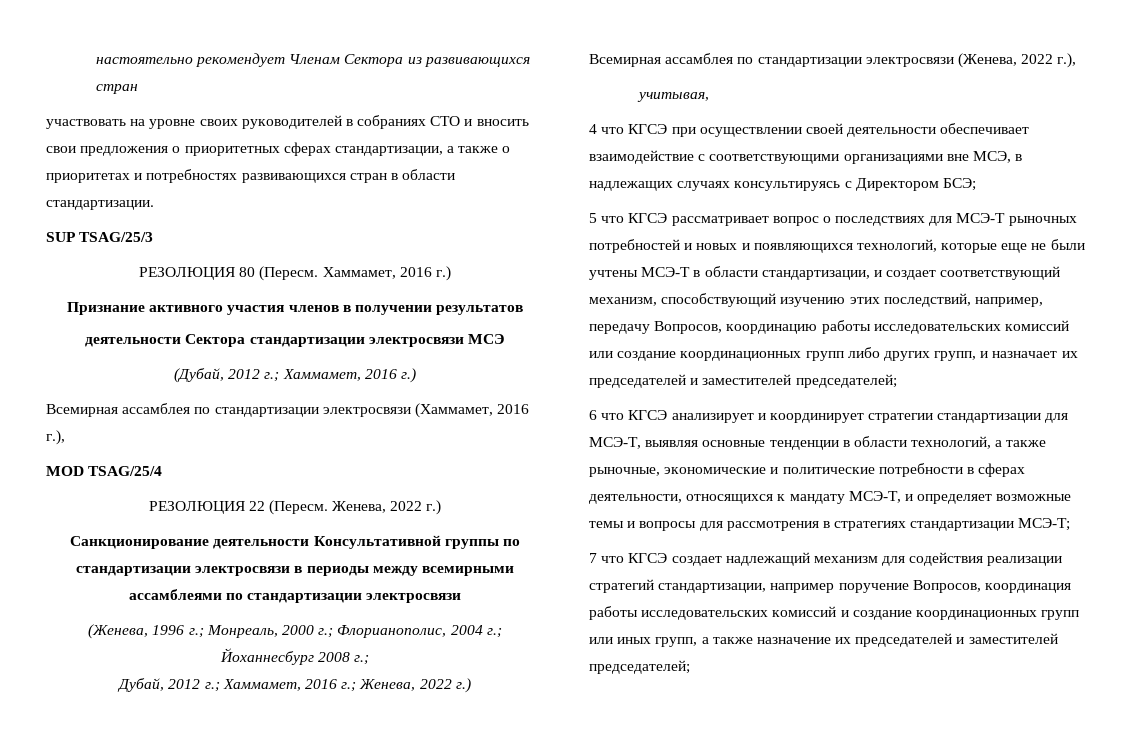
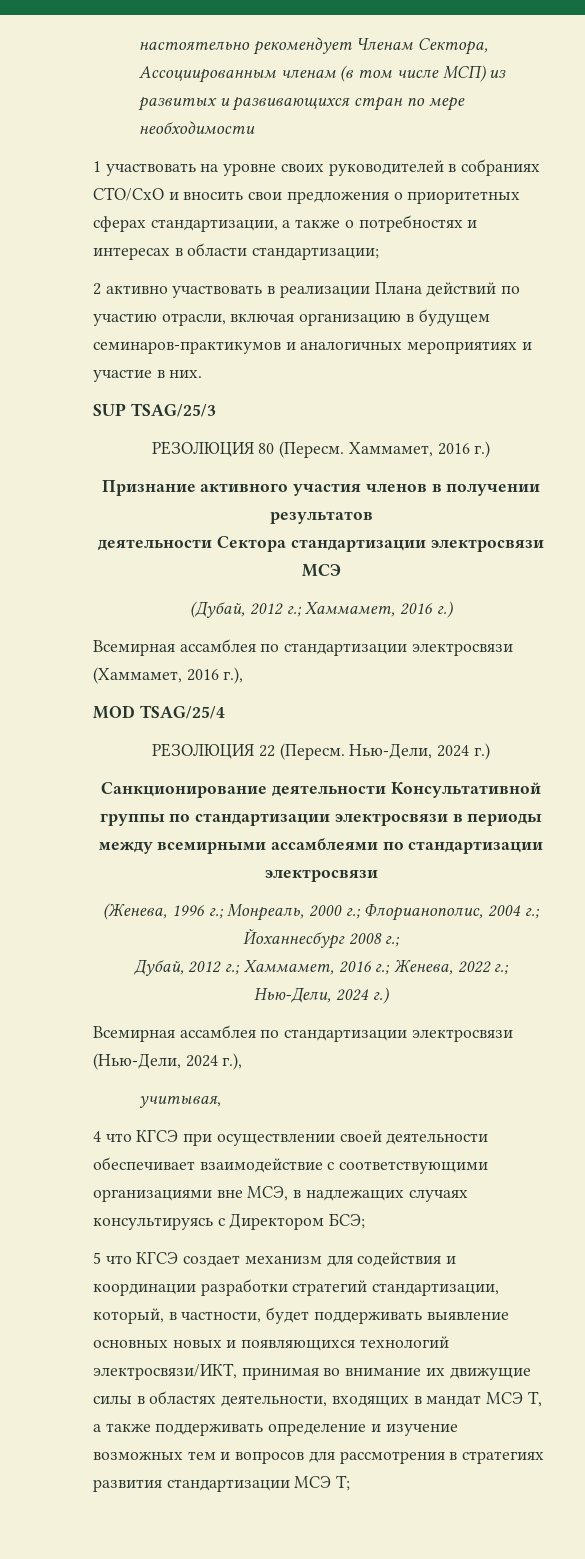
[344,54,530,67] [95,84,138,94] Сектора из развивающихся стран // -> [418,38,489,55] [138,65,507,83] [137,97,465,111] [138,121,255,134] [93,161,101,172] Сектора, Ассоциированным членам (в том числе МСП) из развитых и развивающихся стран по мере необходимости // 1
[430,116,461,126] СТО -> [93,187,164,201] СТО/СхО
[46,169,456,183] [46,200,154,210] приоритетах и потребностях развивающихся стран в области стандартизации. -> [358,215,478,232] [93,243,380,260] [93,282,521,298] [93,309,490,326] [93,341,532,354] [93,369,203,382] потребностях и интересах в области стандартизации; // 2 активно участвовать в реализации Плана действий по участию отрасли, включая организацию в будущем семинаров-практикумов и аналогичных мероприятиях и участие в них.
[332,501,423,513] Женева, 2022 -> [349,743,470,759] Нью-Дели, 2024
[455,678,471,693] [589,53,1054,68] г.) // Всемирная ассамблея по стандартизации электросвязи (Женева, 2022 -> [494,964,510,975] [254,987,389,1004] [93,1025,513,1042] [93,1053,218,1070] г.; Нью-Дели, 2024 г.) // Всемирная ассамблея по стандартизации электросвязи (Нью-Дели, 2024
[671,213,1077,226] [589,239,1085,253] [589,266,1061,280] [589,293,1043,307] [589,320,1069,334] [589,347,1078,361] [589,374,897,388] [589,410,1069,423] [589,436,1047,450] [589,463,1026,477] [589,491,1072,504] [589,518,1071,531] [589,552,1063,566] [589,579,1071,593] [589,606,1080,620] [589,633,1058,647] [589,660,690,674] рассматривает вопрос о последствиях для МСЭ-Т рыночных потребностей и новых и появляющихся технологий, которые еще не были учтены МСЭ-Т в области стандартизации, и создает соответствующий механизм, способствующий изучению этих последствий, например, передачу Вопросов, координацию работы исследовательских комиссий или создание координационных групп либо других групп, и назначает их председателей и заместителей председателей; // 6 что КГСЭ анализирует и координирует стратегии стандартизации для МСЭ-Т, выявляя основные тенденции в области технологий, а также рыночные, экономические и политические потребности в сферах деятельности, относящихся к мандату МСЭ-Т, и определяет возможные темы и вопросы для рассмотрения в стратегиях стандартизации МСЭ-Т; // 7 что КГСЭ создает надлежащий механизм для содействия реализации стратегий стандартизации, например поручение Вопросов, координация работы исследовательских комиссий и создание координационных групп или иных групп, а также назначение их председателей и заместителей председателей; -> [183,1252,457,1267] [93,1279,500,1296] [93,1307,509,1324] [93,1336,449,1351] [93,1363,531,1380] [93,1391,542,1407] [93,1423,458,1436] [93,1451,545,1464] [93,1475,351,1492] создает механизм для содействия и координации разработки стратегий стандартизации, который, в частности, будет поддерживать выявление основных новых и появляющихся технологий электросвязи/ИКТ, принимая во внимание их движущие силы в областях деятельности, входящих в мандат МСЭ Т, а также поддерживать определение и изучение возможных тем и вопросов для рассмотрения в стратегиях развития стандартизации МСЭ Т;

